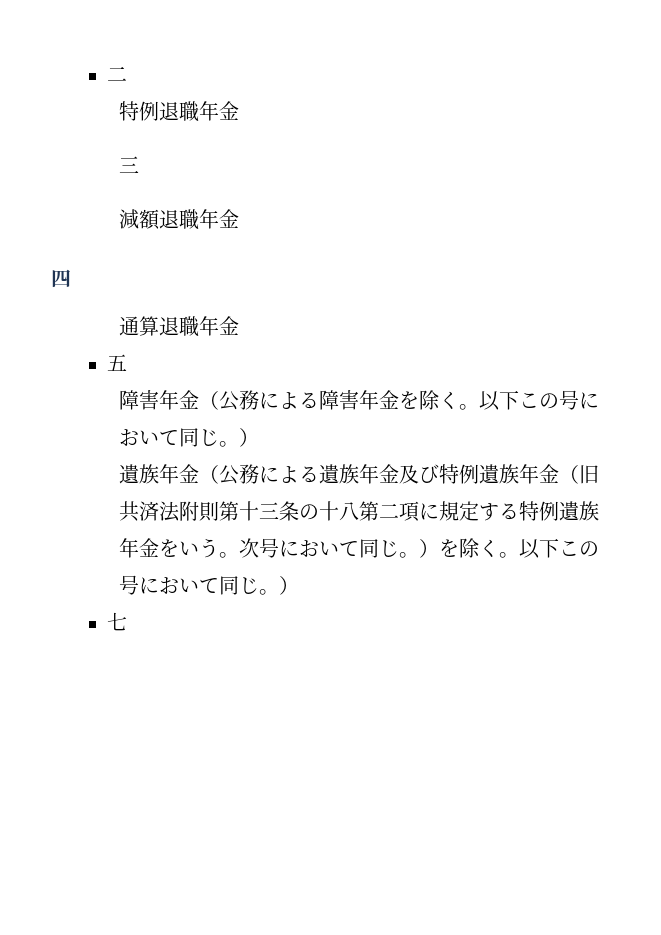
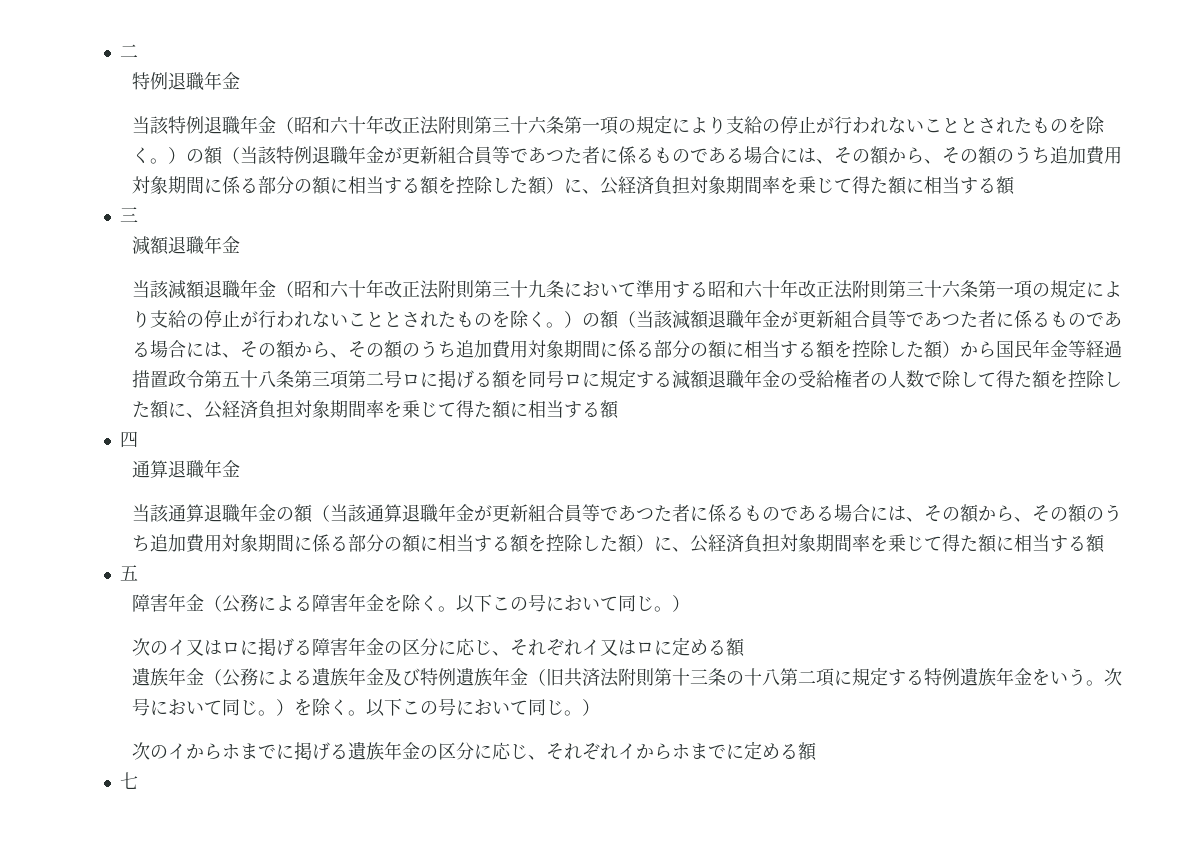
[118,156,139,173] [118,209,239,230] [51,269,71,288] [118,316,239,337] 三 // 減額退職年金 // 四 // 通算退職年金 -> [131,115,1105,135] [131,145,1122,165] [131,176,1015,195] [120,207,139,222] [131,235,240,255] [131,279,1122,299] [131,309,1122,329] [131,339,1122,359] [131,369,1122,389] [131,400,619,419] [120,431,139,448] [131,459,240,478] [131,503,1122,523] [131,534,1105,553] 当該特例退職年金（昭和六十年改正法附則第三十六条第一項の規定により支給の停止が行われないこととされたものを除く。）の額（当該特例退職年金が更新組合員等であつた者に係るものである場合には、その額から、その額のうち追加費用対象期間に係る部分の額に相当する額を控除した額）に、公経済負担対象期間率を乗じて得た額に相当する額 // 三 // 減額退職年金 // 当該減額退職年金（昭和六十年改正法附則第三十九条において準用する昭和六十年改正法附則第三十六条第一項の規定により支給の停止が行われないこととされたものを除く。）の額（当該減額退職年金が更新組合員等であつた者に係るものである場合には、その額から、その額のうち追加費用対象期間に係る部分の額に相当する額を控除した額）から国民年金等経過措置政令第五十八条第三項第二号ロに掲げる額を同号ロに規定する減額退職年金の受給権者の人数で除して得た額を控除した額に、公経済負担対象期間率を乗じて得た額に相当する額 // 四 // 通算退職年金 // 当該通算退職年金の額（当該通算退職年金が更新組合員等であつた者に係るものである場合には、その額から、その額のうち追加費用対象期間に係る部分の額に相当する額を控除した額）に、公経済負担対象期間率を乗じて得た額に相当する額
(259, 437) none -> [131,637,745,657] // 次のイ又はロに掲げる障害年金の区分に応じ、それぞれイ又はロに定める額
(299, 585) none -> [131,741,817,761] // 次のイからホまでに掲げる遺族年金の区分に応じ、それぞれイからホまでに定める額

